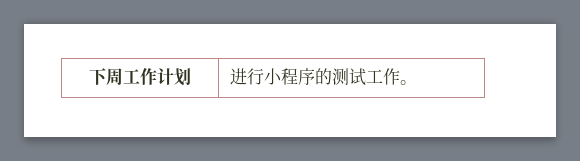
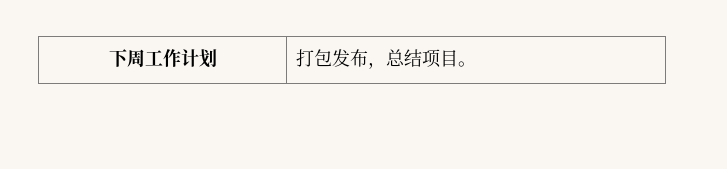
[230,68,401,86] 进行小程序的测试工作 -> [296,49,459,69] 打包发布，总结项目

